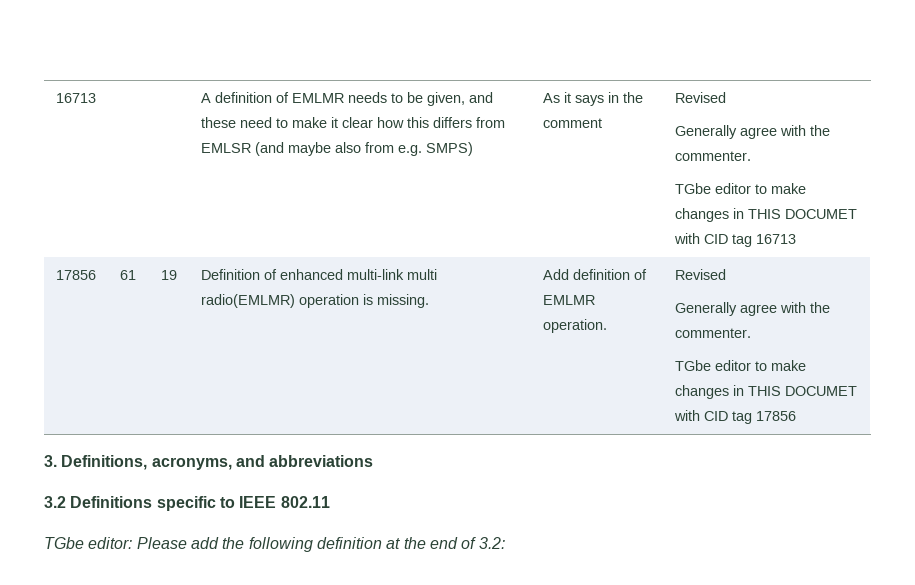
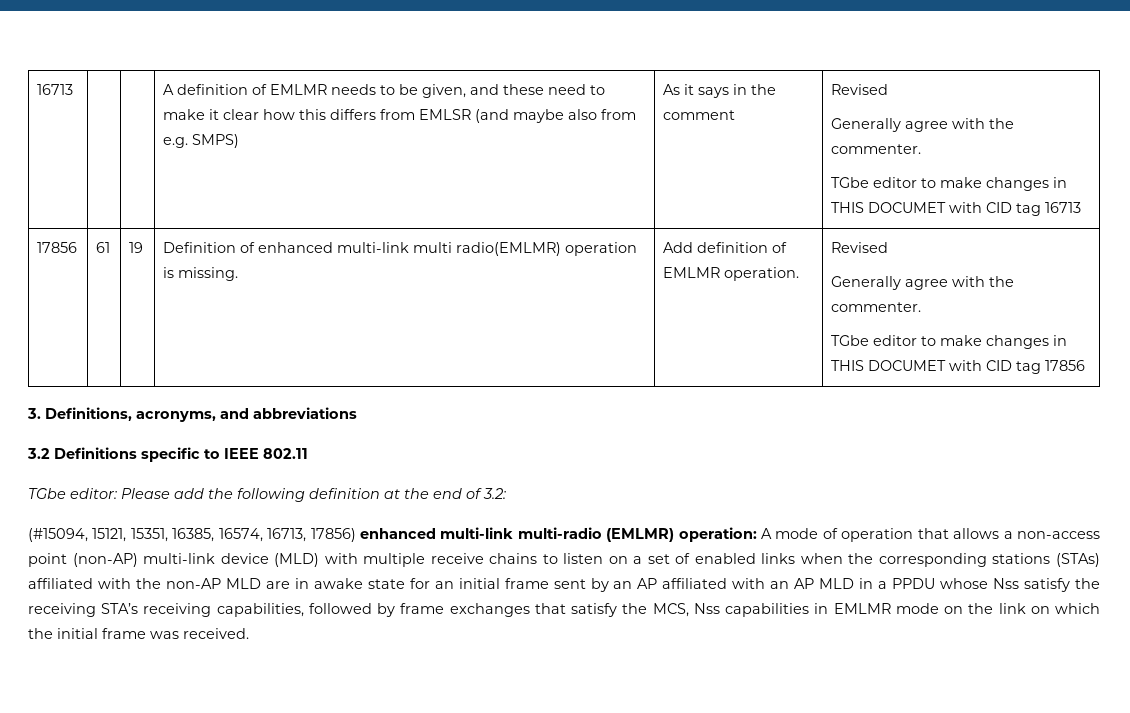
(505, 543) none -> [28,527,1101,542] [28,553,1100,567] [28,578,1100,592] [28,603,1100,617] [28,628,249,639] // (#15094, 15121, 15351, 16385, 16574, 16713, 17856) enhanced multi-link multi-radio (EMLMR) operation: A mode of operation that allows a non-access point (non-AP) multi-link device (MLD) with multiple receive chains to listen on a set of enabled links when the corresponding stations (STAs) affiliated with the non-AP MLD are in awake state for an initial frame sent by an AP affiliated with an AP MLD in a PPDU whose Nss satisfy the receiving STA’s receiving capabilities, followed by frame exchanges that satisfy the MCS, Nss capabilities in EMLMR mode on the link on which the initial frame was received.

